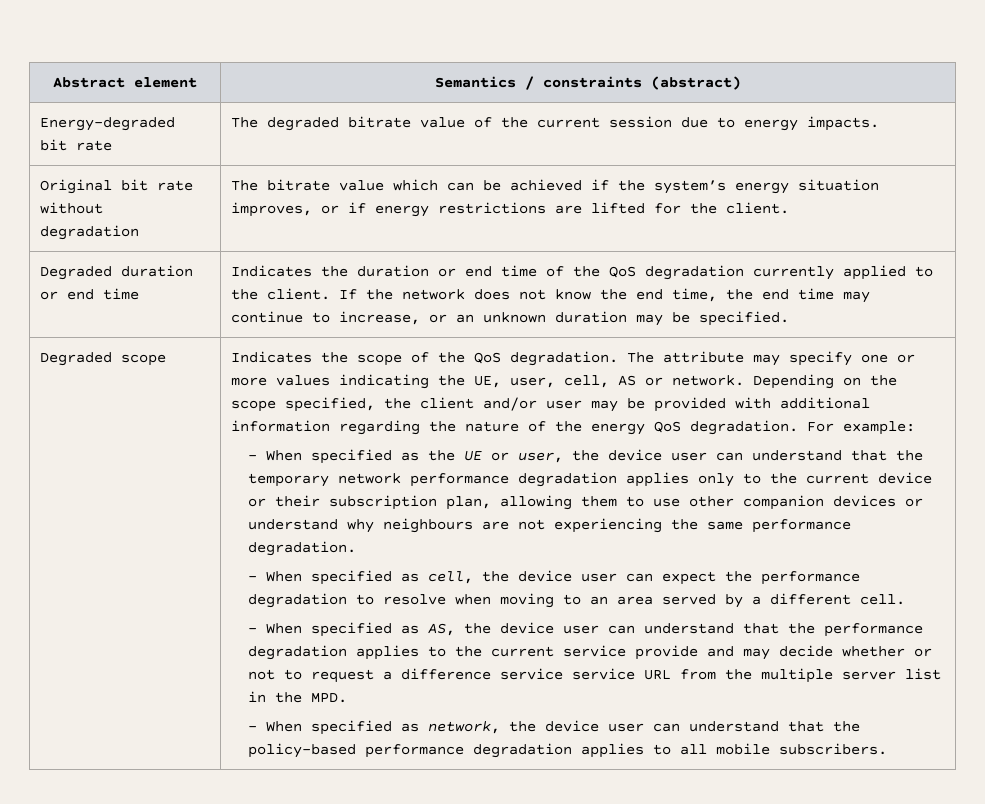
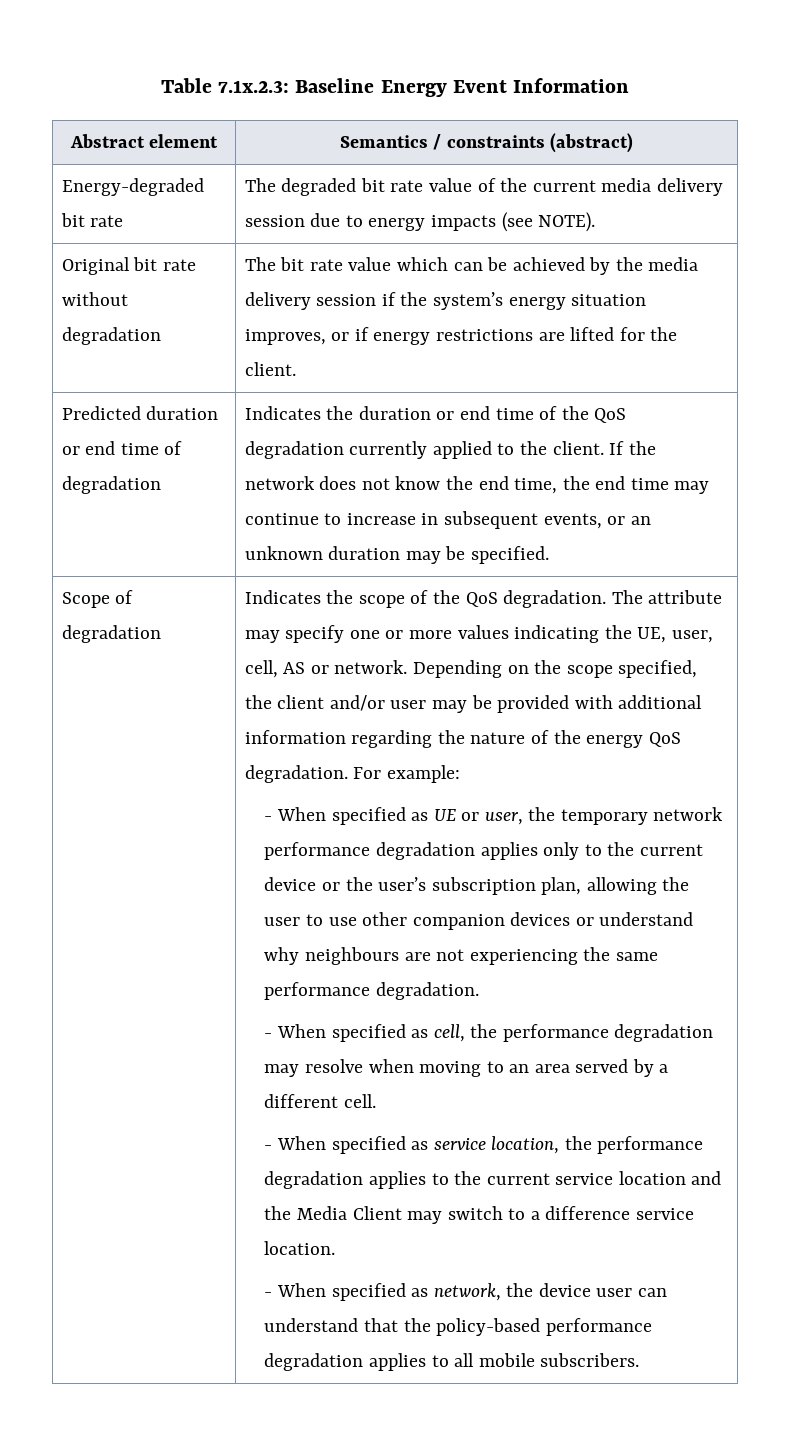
(53, 82) none -> [160,78,630,97] Table 7.1x.2.3: Baseline Energy Event Information //
[347,116,411,128] bitrate -> [360,178,424,192] bit rate
(600, 122) none -> [601,178,723,196] media delivery
[806,116,879,131] impacts. -> [430,212,596,232] impacts (see NOTE).
[266,179,330,191] bitrate -> [280,257,343,271] bit rate
(582, 185) none -> [589,257,699,275] [244,292,377,310] by the media delivery session
[39,265,193,280] [39,288,139,300] Degraded duration or end time -> [61,406,219,420] [61,441,183,455] [61,476,161,494] Predicted duration or end time of degradation
[338,311,420,325] increase, -> [346,511,602,529] increase in subsequent events,
[39,352,166,366] Degraded scope -> [61,590,134,608] [61,625,161,643] Scope of degradation
[427,450,455,461] the -> (429, 816) none
[607,449,923,461] device user can understand that the -> (556, 814) none
[274,495,320,507] their -> [345,877,427,891] the user’s
[580,496,617,507] them -> [662,877,690,891] [264,917,301,926] the user
[517,570,860,585] [247,593,374,608] device user can expect the performance degradation to -> [502,1024,714,1042] [264,1064,300,1077] performance degradation may
[427,622,779,636] AS, the device user can understand that -> [433,1136,560,1154] service location,
[634,645,932,660] [247,668,941,683] [247,691,347,703] provide and may decide whether or not to request a difference service service URL from the multiple server list in the MPD. -> [618,1171,722,1185] [264,1206,694,1224] [264,1241,336,1255] location and the Media Client may switch to a difference service location.

